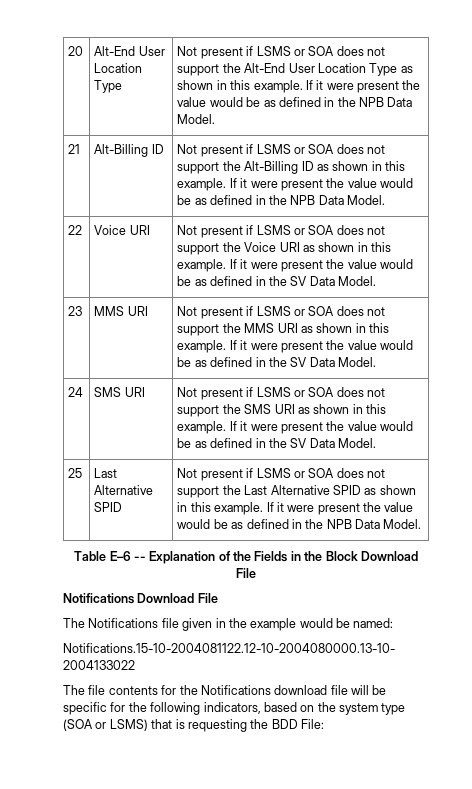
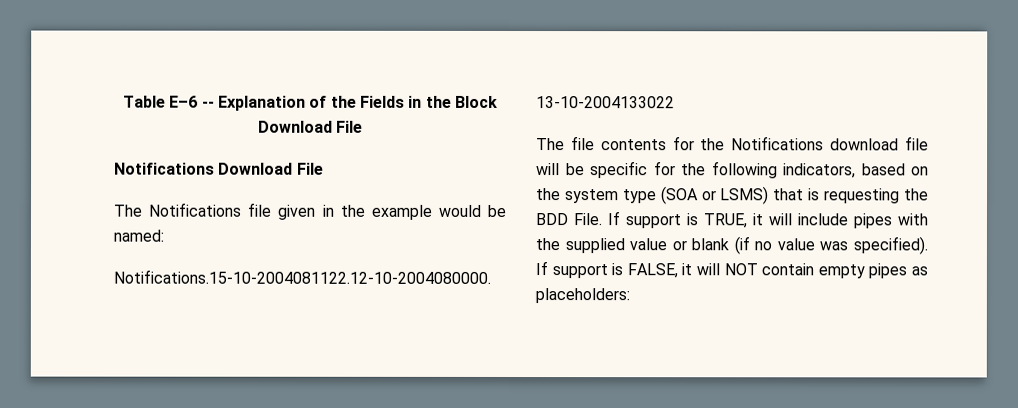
[68,46,84,56] [94,46,165,56] [94,63,143,73] [94,80,123,93] [177,46,386,59] [177,63,413,76] [177,80,421,93] [177,97,413,107] [177,114,216,124] [68,144,81,154] [94,144,164,157] [177,144,386,157] [177,161,406,174] [177,178,414,191] [177,195,386,205] [68,225,83,235] [94,225,150,235] [177,225,386,238] [177,242,392,255] [177,259,414,272] [177,276,377,286] [68,306,83,316] [94,306,148,316] [177,306,386,319] [177,323,390,336] [177,340,414,353] [177,357,377,367] [68,387,84,397] [94,387,145,397] [177,387,386,400] [177,404,387,417] [177,421,414,434] [177,438,377,448] [68,468,83,478] [94,468,118,478] [94,485,154,495] [94,502,123,512] [177,468,386,481] [177,485,416,498] [177,502,414,515] [177,519,422,529] 20 | Alt-End User Location Type | Not present if LSMS or SOA does not support the Alt-End User Location Type as shown in this example. If it were present the value would be as defined in the NPB Data Model. // 21 | Alt-Billing ID | Not present if LSMS or SOA does not support the Alt-Billing ID as shown in this example. If it were present the value would be as defined in the NPB Data Model. // 22 | Voice URI | Not present if LSMS or SOA does not support the Voice URI as shown in this example. If it were present the value would be as defined in the SV Data Model. // 23 | MMS URI | Not present if LSMS or SOA does not support the MMS URI as shown in this example. If it were present the value would be as defined in the SV Data Model. // 24 | SMS URI | Not present if LSMS or SOA does not support the SMS URI as shown in this example. If it were present the value would be as defined in the SV Data Model. // 25 | Last Alternative SPID | Not present if LSMS or SOA does not support the Last Alternative SPID as shown in this example. If it were present the value would be as defined in the NPB Data Model. // -> (123, 101) none
[301,719,324,729] File: -> [573,211,928,229] [535,236,928,255] [535,261,928,279] [535,288,630,304] File. If support is TRUE, it will include pipes with the supplied value or blank (if no value was specified). If support is FALSE, it will NOT contain empty pipes as placeholders:

